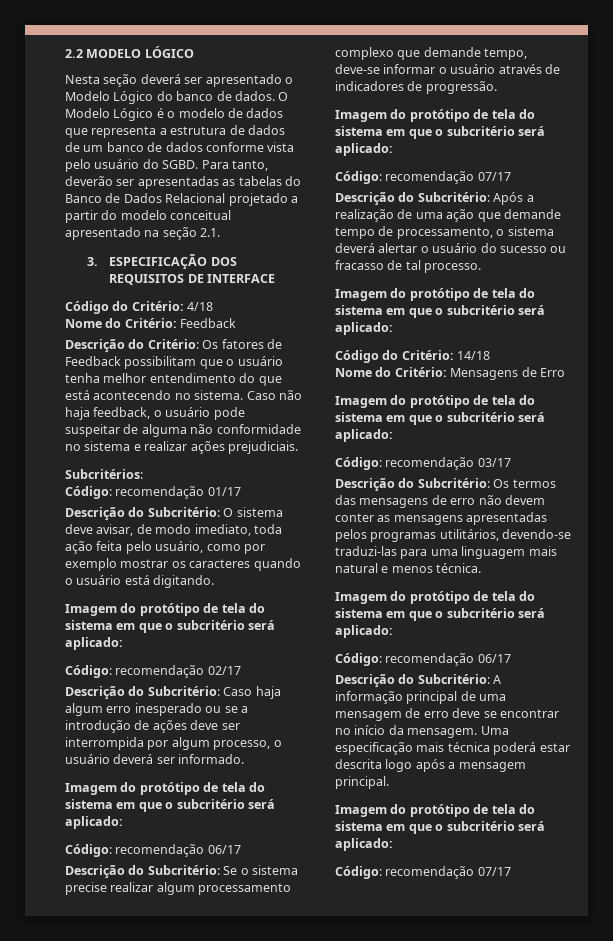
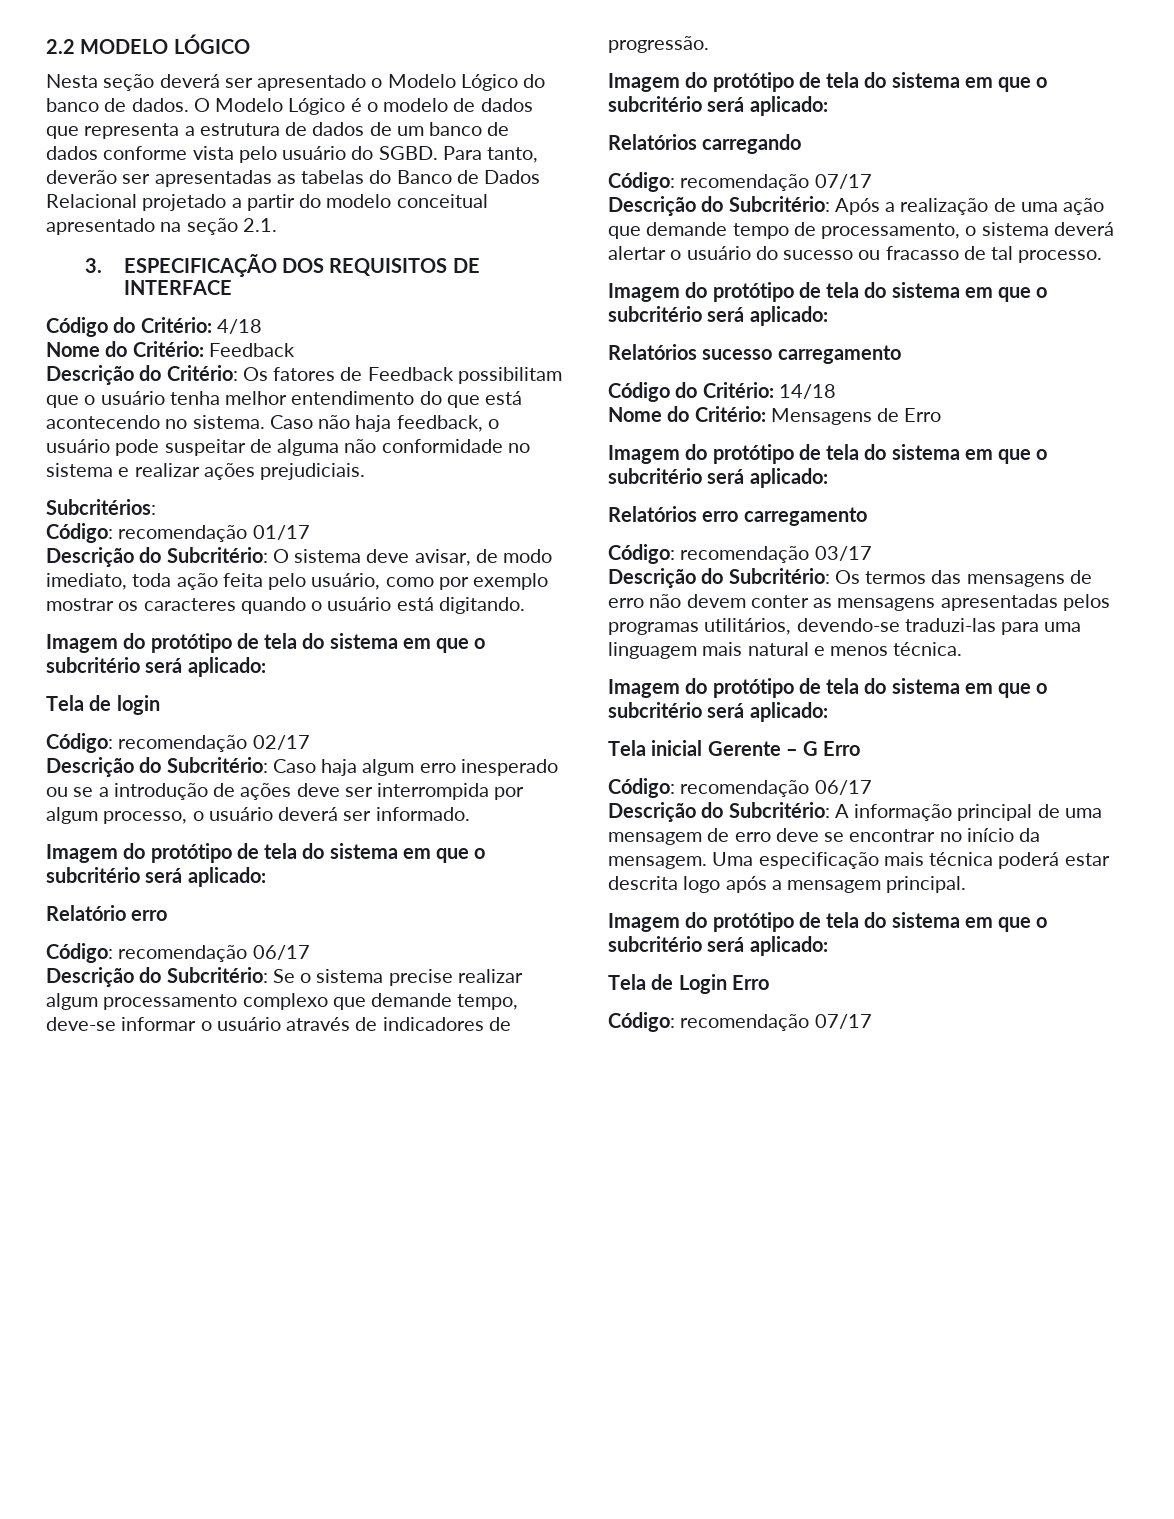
(123, 643) none -> [46,695,160,715] // Tela de login
(123, 822) none -> [46,905,168,921] // Relatório erro
(393, 149) none -> [608,134,802,154] // Relatórios carregando
(393, 328) none -> [608,344,901,364] // Relatórios sucesso carregamento
(393, 435) none -> [608,506,867,526] // Relatórios erro carregamento
(393, 631) none -> [608,740,861,756] // Tela inicial Gerente – G Erro
(393, 844) none -> [608,974,769,994] // Tela de Login Erro

